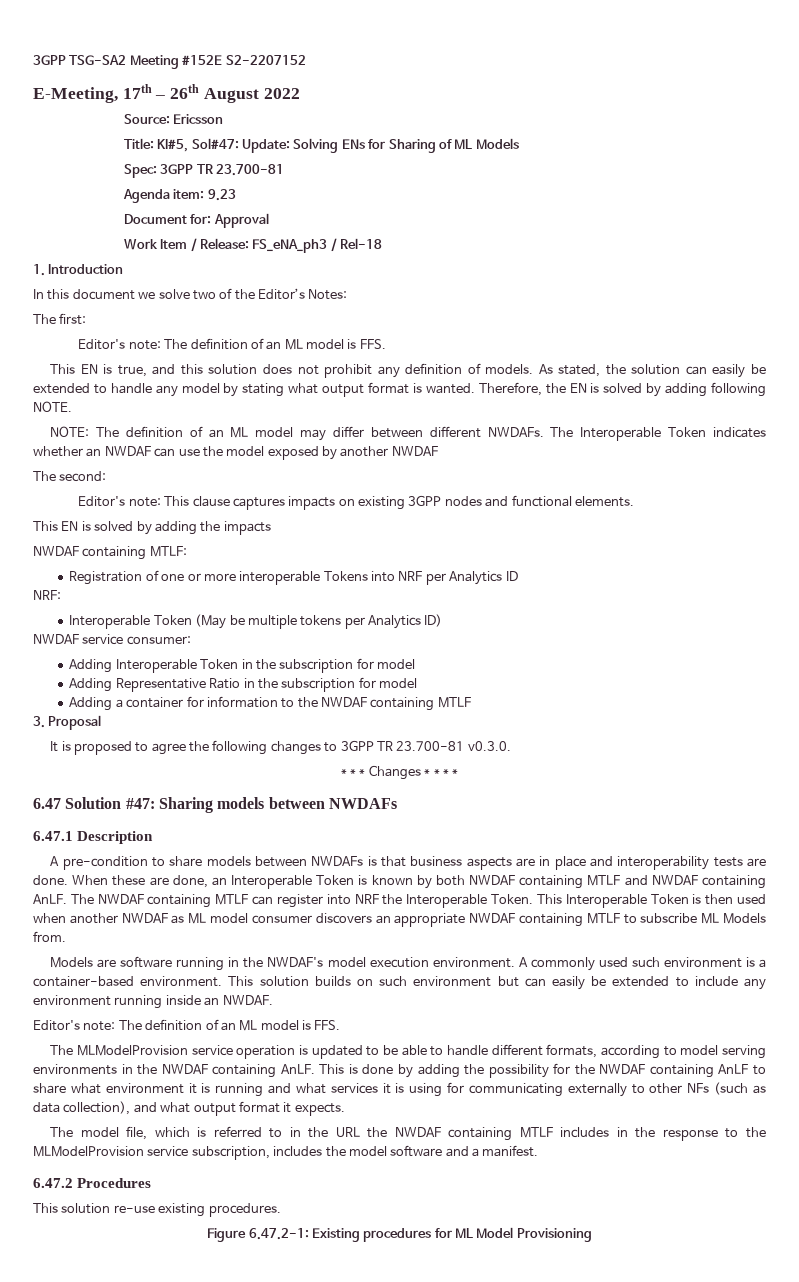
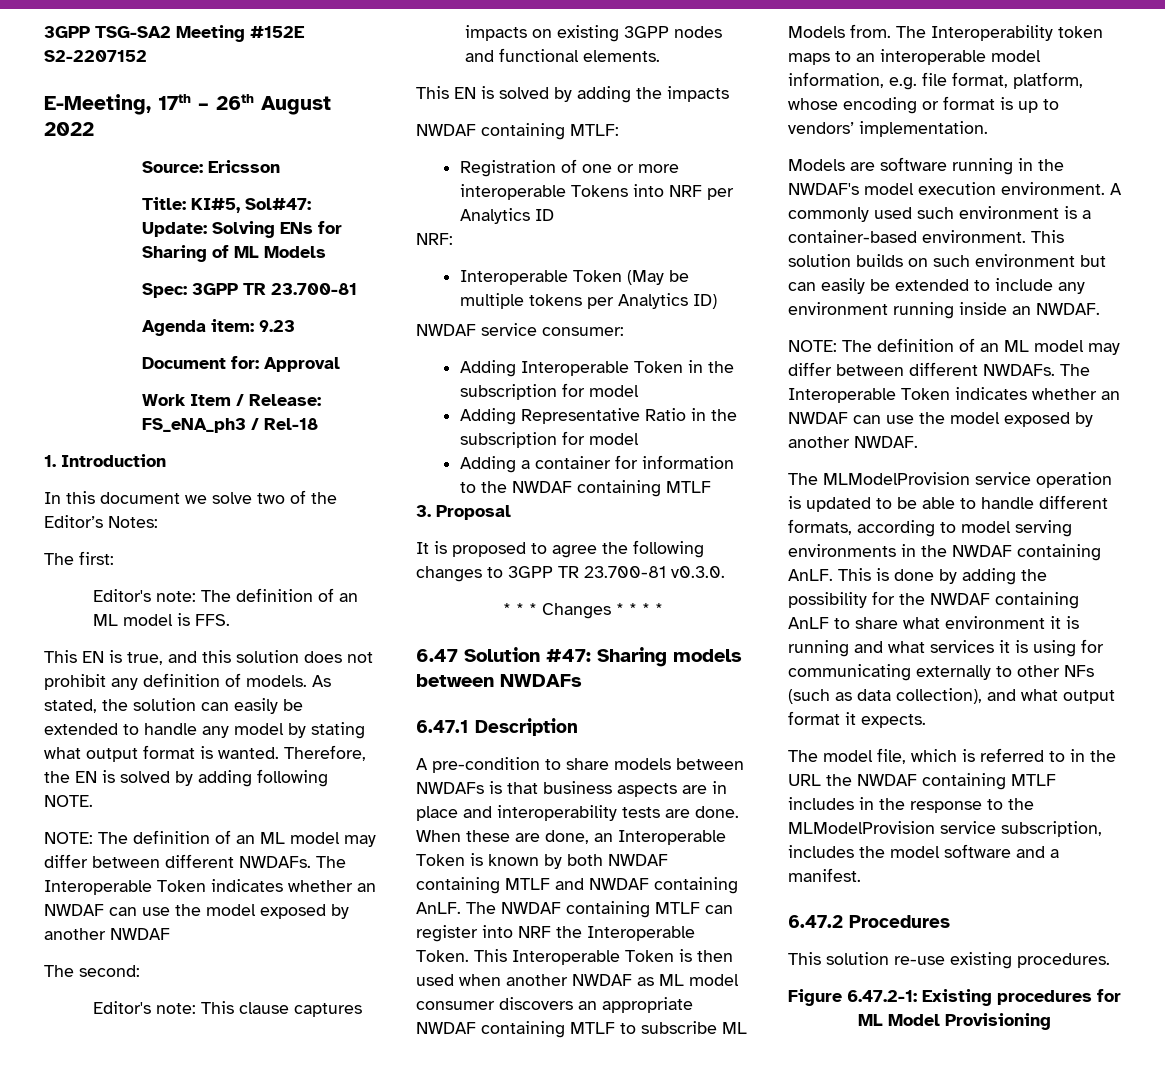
(66, 936) none -> [896,25,1103,41] [788,49,1041,65] [788,72,1083,90] [788,96,1059,114] [788,121,988,137] The Interoperability token maps to an interoperable model information, e.g. file format, platform, whose encoding or format is up to vendors’ implementation.
[33,1019,341,1031] Editor's note: The definition of an ML model is FFS. -> [788,338,1120,355] [788,362,1090,376] [788,387,1120,403] [788,412,1093,427] [788,436,918,448] NOTE: The definition of an ML model may differ between different NWDAFs. The Interoperable Token indicates whether an NWDAF can use the model exposed by another NWDAF.

